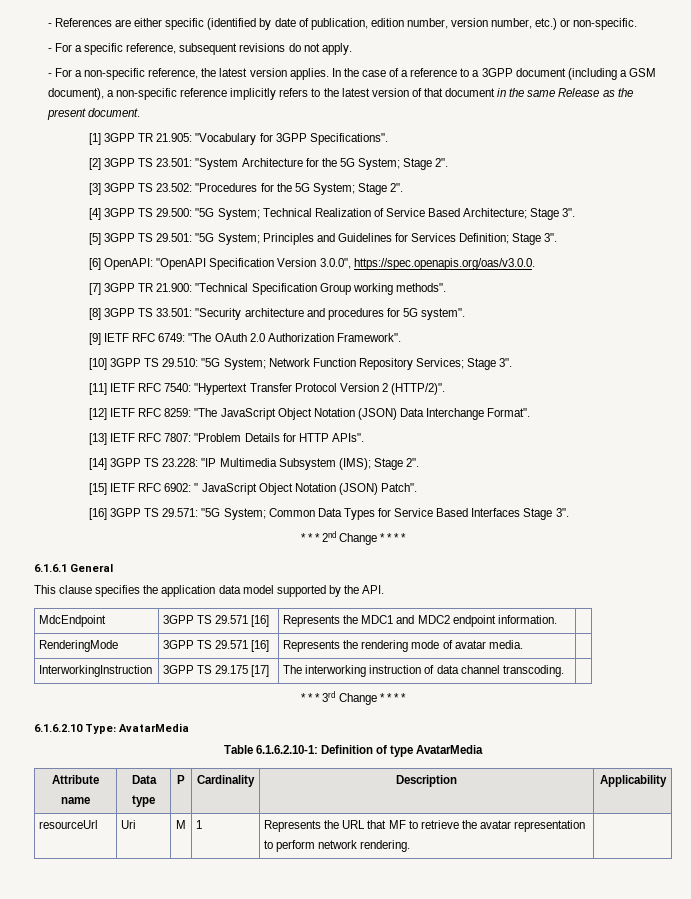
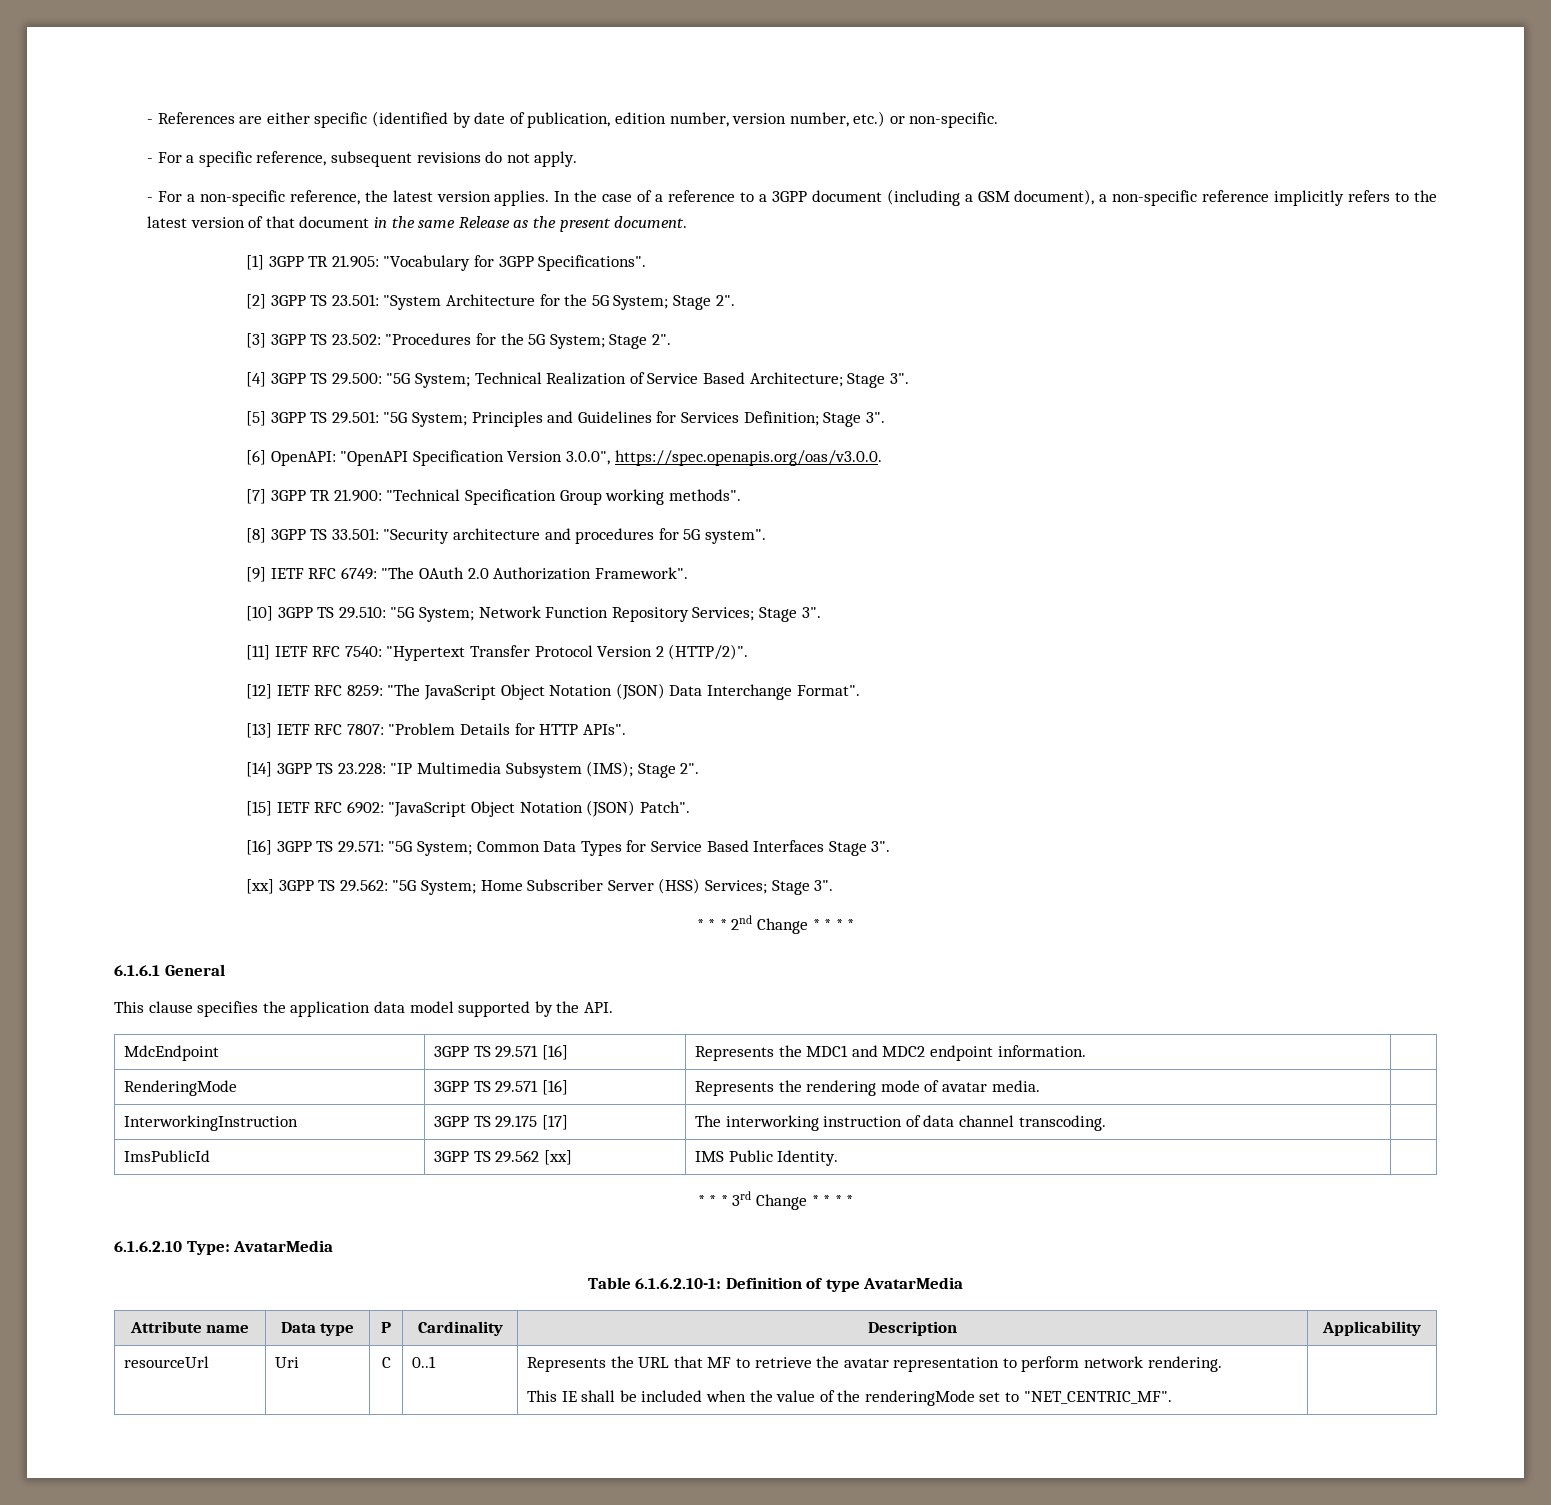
[194,483,257,495] " JavaScript -> [388,802,467,817] "JavaScript
(569, 512) none -> [246,878,834,895] // [xx] 3GPP TS 29.562: "5G System; Home Subscriber Server (HSS) Services; Stage 3".
(564, 671) none -> [123,1150,210,1162] [433,1150,572,1165] [694,1150,839,1166] // ImsPublicId | 3GPP TS 29.562 [xx] | IMS Public Identity. |
[176,820,186,829] [196,820,203,829] M | 1 -> [381,1357,391,1368] [411,1356,436,1368] C | 0..1
(411, 846) none -> [526,1390,1172,1406] // This IE shall be included when the value of the renderingMode set to "NET_CENTRIC_MF".

